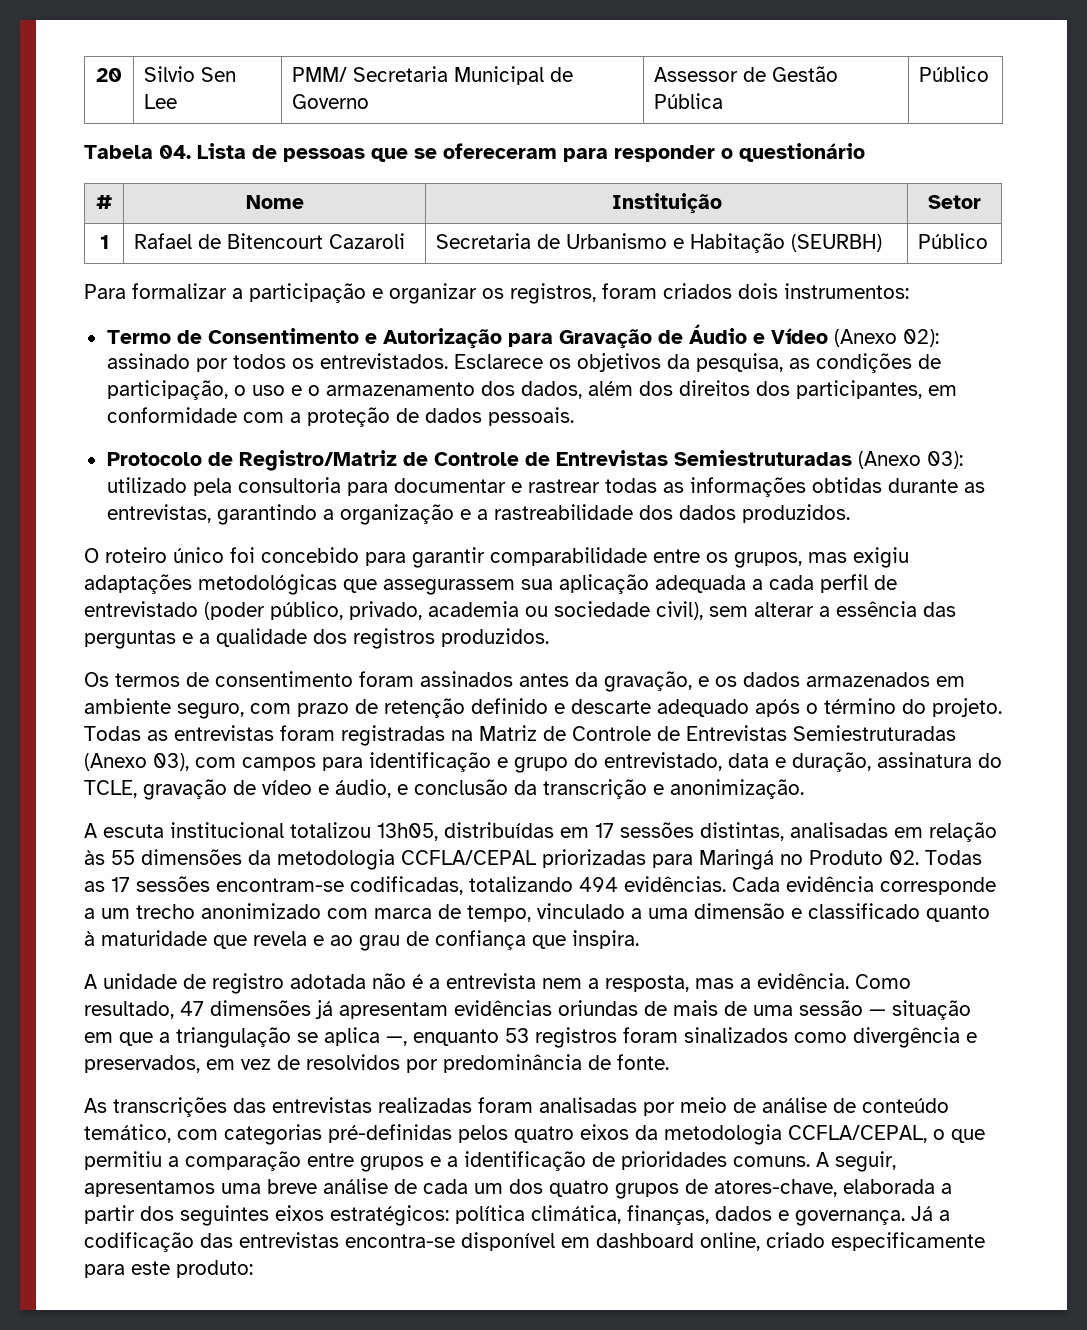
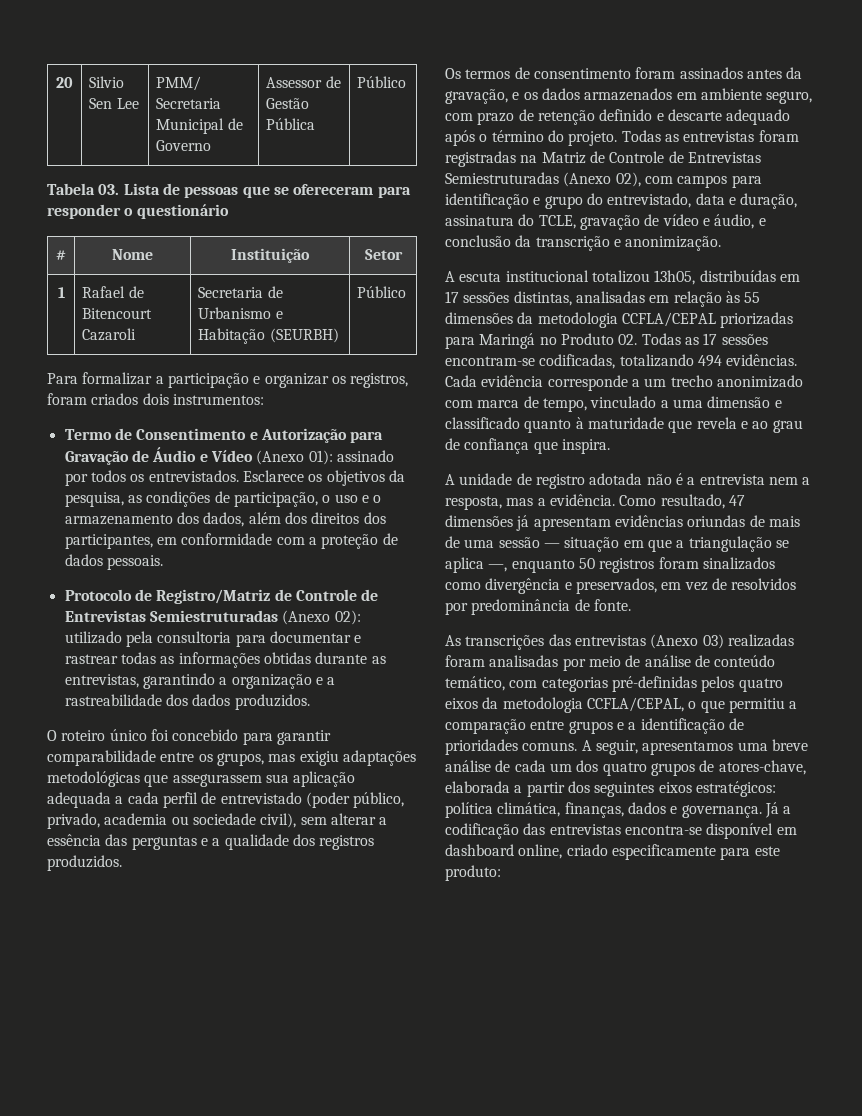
[159,145,191,159] 04. -> [98,184,120,195] 03.
[902,329,939,347] 02): -> [308,450,333,465] 01):
[926,451,963,469] 03): -> [334,610,361,625] 02):
[153,753,189,771] 03), -> [615,172,641,187] 02),
[505,1028,529,1043] 53 -> [578,558,595,569] 50
(372, 1105) none -> [650,634,724,649] (Anexo 03)

